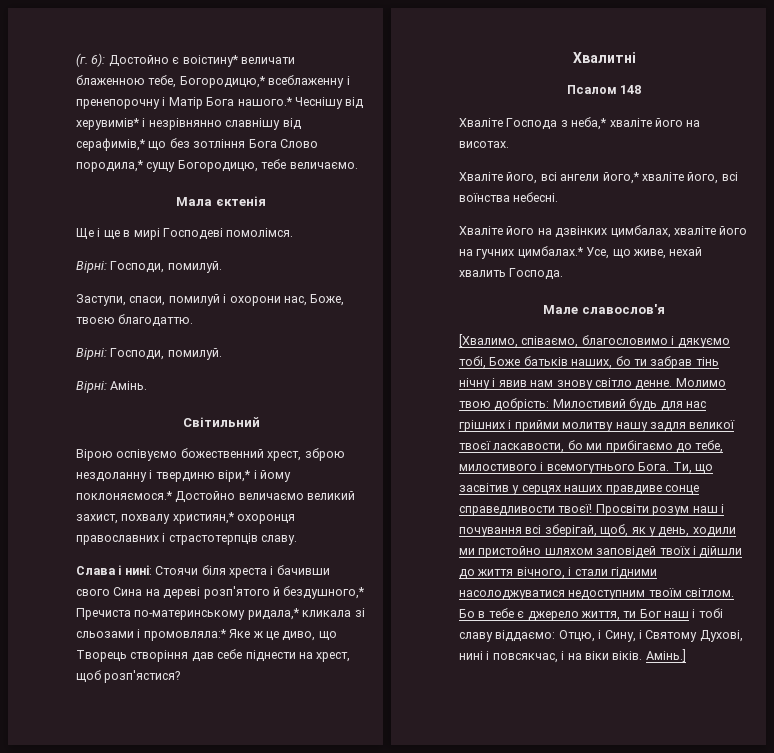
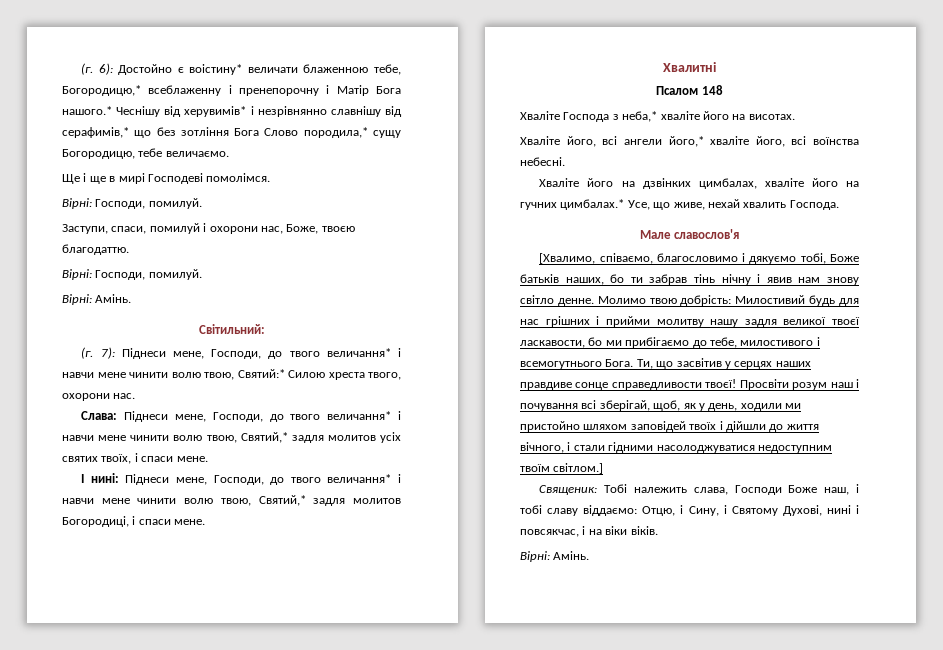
[176,196,266,206] // Мала єктенія -> (229, 154) none
[182,417,260,427] [76,448,345,461] [76,470,291,482] [76,491,356,503] [76,512,296,524] [76,533,298,545] [76,565,330,578] [76,586,366,599] [76,608,365,620] [76,629,337,641] [76,649,351,662] [76,670,181,683] Світильний // Вірою оспівуємо божественний хрест, зброю нездоланну і твердиню віри,* і йому поклоняємося.* Достойно величаємо великий захист, похвалу християн,* охоронця православних і страстотерпців славу. // Слава і нині: Стоячи біля хреста і бачивши свого Сина на дереві розп'ятого й бездушного,* Пречиста по-материнському ридала,* кликала зі сльозами і промовляла:* Яке ж це диво, що Творець створіння дав себе піднести на хрест, щоб розп'ястися? -> [198,324,265,334] [81,347,401,359] [62,369,401,380] [62,393,136,401] [81,411,401,422] [62,432,401,443] [62,453,208,464] [81,473,401,485] [62,495,402,506] [62,516,206,527] Світильний: // (г. 7): Піднеси мене, Господи, до твого величання* і навчи мене чинити волю твою, Святий:* Силою хреста твого, охорони нас. // Слава: Піднеси мене, Господи, до твого величання* і навчи мене чинити волю твою, Святий,* задля молитов усіх святих твоїх, і спаси мене. // І нині: Піднеси мене, Господи, до твого величання* і навчи мене чинити волю твою, Святий,* задля молитов Богородиці, і спаси мене.
[685,588,735,597] [459,608,689,621] світлом. Бо в тебе є джерело життя, ти Бог наш -> [553,463,604,474] [539,484,850,495] світлом.] // Священик: Тобі належить слава, Господи Боже наш,
[645,649,686,662] Амінь.] -> [520,551,590,562] // Вірні: Амінь.

